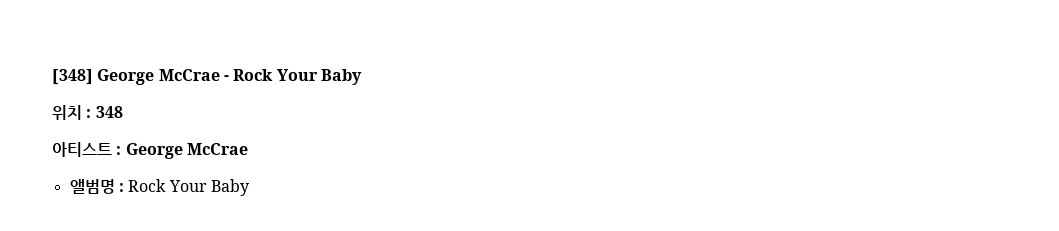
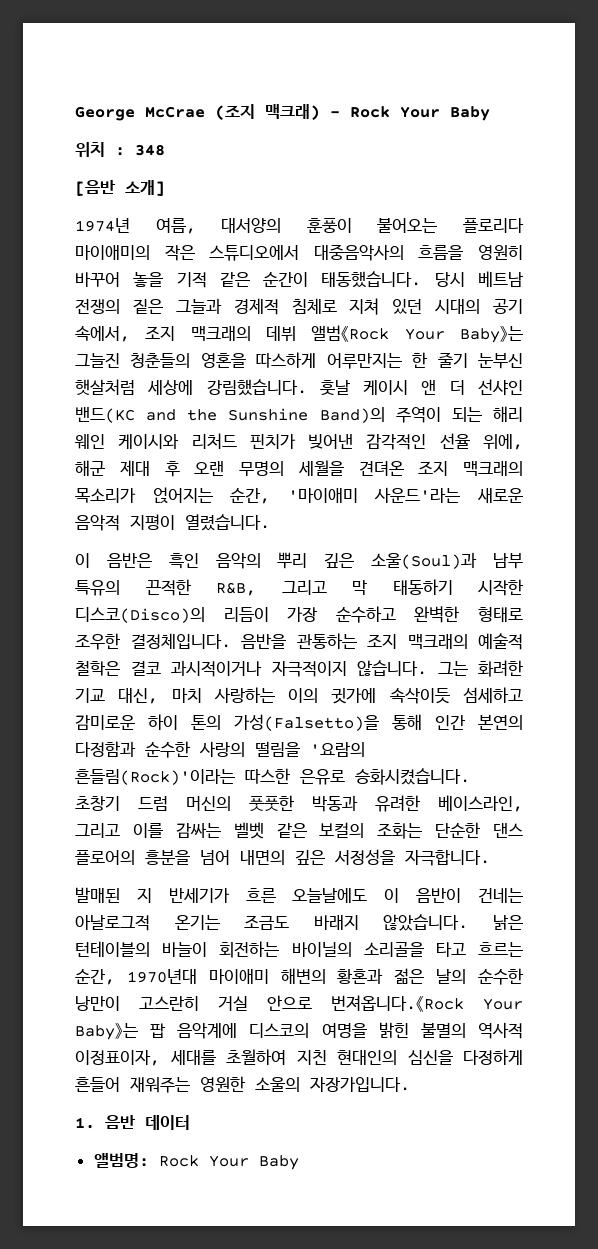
[52,69,220,85] [348] George McCrae -> [75,104,320,121] George McCrae (조지 맥크래)
[52,142,248,159] [69,179,124,194] 아티스트 : George McCrae // 앨범명 : -> [75,180,165,196] [75,218,524,234] [75,244,523,261] [75,271,523,288] [75,298,523,315] [75,325,523,343] [75,352,523,369] [75,379,523,396] [75,406,523,423] [75,433,523,450] [75,460,523,477] [75,487,523,504] [75,514,270,531] [75,552,523,569] [75,579,523,596] [75,606,523,623] [75,633,523,650] [75,660,523,677] [75,687,523,704] [75,714,523,731] [75,741,365,758] [75,768,470,785] [75,795,523,812] [75,822,523,839] [75,849,490,866] [75,887,523,903] [75,914,523,931] [75,941,523,958] [75,968,523,985] [75,995,523,1012] [75,1022,523,1040] [75,1049,523,1066] [75,1076,410,1093] [75,1115,190,1130] [93,1153,149,1168] [음반 소개] // 1974년 여름, 대서양의 훈풍이 불어오는 플로리다 마이애미의 작은 스튜디오에서 대중음악사의 흐름을 영원히 바꾸어 놓을 기적 같은 순간이 태동했습니다. 당시 베트남 전쟁의 짙은 그늘과 경제적 침체로 지쳐 있던 시대의 공기 속에서, 조지 맥크래의 데뷔 앨범《Rock Your Baby》는 그늘진 청춘들의 영혼을 따스하게 어루만지는 한 줄기 눈부신 햇살처럼 세상에 강림했습니다. 훗날 케이시 앤 더 선샤인 밴드(KC and the Sunshine Band)의 주역이 되는 해리 웨인 케이시와 리처드 핀치가 빚어낸 감각적인 선율 위에, 해군 제대 후 오랜 무명의 세월을 견뎌온 조지 맥크래의 목소리가 얹어지는 순간, '마이애미 사운드'라는 새로운 음악적 지평이 열렸습니다. // 이 음반은 흑인 음악의 뿌리 깊은 소울(Soul)과 남부 특유의 끈적한 R&B, 그리고 막 태동하기 시작한 디스코(Disco)의 리듬이 가장 순수하고 완벽한 형태로 조우한 결정체입니다. 음반을 관통하는 조지 맥크래의 예술적 철학은 결코 과시적이거나 자극적이지 않습니다. 그는 화려한 기교 대신, 마치 사랑하는 이의 귓가에 속삭이듯 섬세하고 감미로운 하이 톤의 가성(Falsetto)을 통해 인간 본연의 다정함과 순수한 사랑의 떨림을 '요람의 흔들림(Rock)'이라는 따스한 은유로 승화시켰습니다. 초창기 드럼 머신의 풋풋한 박동과 유려한 베이스라인, 그리고 이를 감싸는 벨벳 같은 보컬의 조화는 단순한 댄스 플로어의 흥분을 넘어 내면의 깊은 서정성을 자극합니다. // 발매된 지 반세기가 흐른 오늘날에도 이 음반이 건네는 아날로그적 온기는 조금도 바래지 않았습니다. 낡은 턴테이블의 바늘이 회전하는 바이닐의 소리골을 타고 흐르는 순간, 1970년대 마이애미 해변의 황혼과 젊은 날의 순수한 낭만이 고스란히 거실 안으로 번져옵니다.《Rock Your Baby》는 팝 음악계에 디스코의 여명을 밝힌 불멸의 역사적 이정표이자, 세대를 초월하여 지친 현대인의 심신을 다정하게 흔들어 재워주는 영원한 소울의 자장가입니다. // 1. 음반 데이터 // 앨범명:

